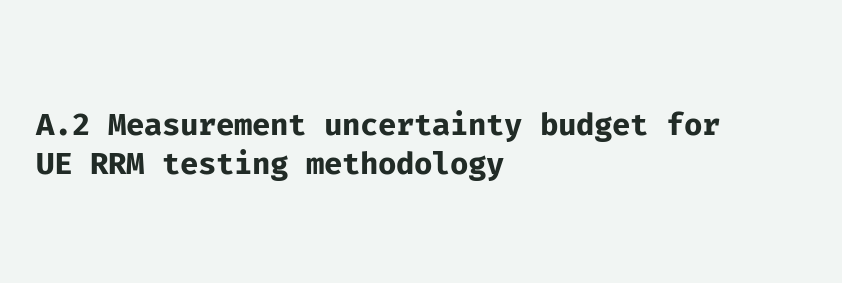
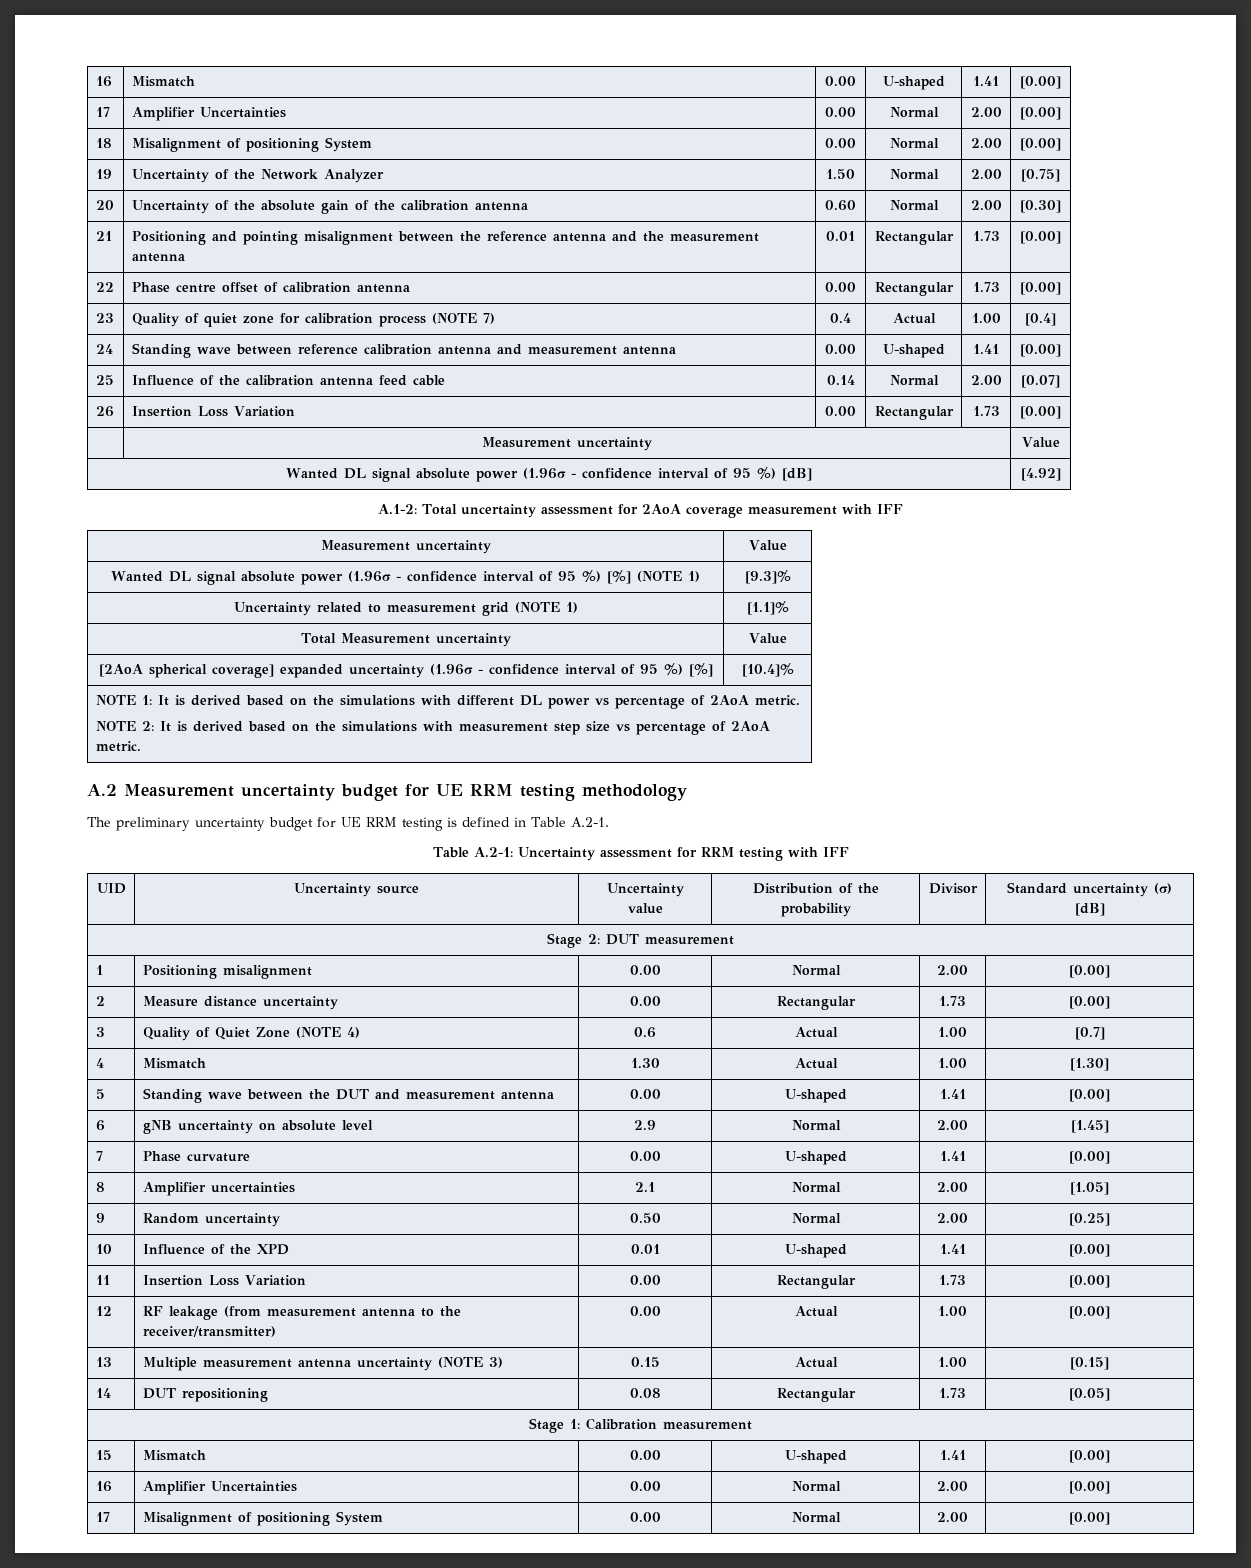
(35, 124) none -> [95,76,112,87] [131,76,195,87] [825,76,856,86] [882,76,945,90] [973,76,999,86] [1020,76,1061,89] [95,107,110,117] [131,107,286,121] [825,107,856,117] [889,107,939,117] [970,107,1002,117] [1020,107,1061,120] [95,138,112,148] [131,137,372,152] [825,138,856,148] [889,138,939,148] [970,138,1002,148] [1020,138,1061,151] [95,169,112,179] [131,169,384,183] [826,169,855,179] [889,169,939,179] [970,169,1002,179] [1021,169,1060,182] [95,200,114,210] [131,200,528,214] [825,200,856,211] [889,200,939,210] [970,200,1002,210] [1020,200,1061,213] [95,231,112,241] [131,231,759,245] [131,253,185,262] [826,231,855,241] [874,231,954,245] [972,231,1000,241] [1020,231,1061,244] [95,282,114,292] [131,282,410,293] [825,282,856,292] [874,282,954,296] [972,282,1000,292] [1020,282,1061,295] [95,313,114,323] [131,313,495,327] [830,313,851,323] [892,313,936,324] [971,313,1001,323] [1025,313,1056,326] [95,344,113,354] [131,343,676,358] [825,344,856,354] [882,344,945,358] [973,344,999,354] [1020,344,1061,357] [95,375,114,385] [131,375,445,386] [826,375,855,385] [889,375,939,385] [970,375,1002,385] [1021,375,1060,388] [95,406,114,417] [131,406,295,417] [825,406,856,416] [874,406,954,420] [972,406,1000,416] [1020,406,1061,419] [482,437,652,451] [1021,437,1060,448] [286,467,812,482] [1020,468,1061,481] [378,504,903,518] [320,540,491,554] [748,540,787,551] [111,570,700,585] [744,570,791,584] [233,602,578,616] [746,601,789,615] [300,633,511,647] [748,633,787,644] [98,663,713,678] [741,663,794,677] [95,695,800,709] [95,721,770,735] [95,741,141,752] 16 | Mismatch | 0.00 | U-shaped | 1.41 | [0.00] // 17 | Amplifier Uncertainties | 0.00 | Normal | 2.00 | [0.00] // 18 | Misalignment of positioning System | 0.00 | Normal | 2.00 | [0.00] // 19 | Uncertainty of the Network Analyzer | 1.50 | Normal | 2.00 | [0.75] // 20 | Uncertainty of the absolute gain of the calibration antenna | 0.60 | Normal | 2.00 | [0.30] // 21 | Positioning and pointing misalignment between the reference antenna and the measurement antenna | 0.01 | Rectangular | 1.73 | [0.00] // 22 | Phase centre offset of calibration antenna | 0.00 | Rectangular | 1.73 | [0.00] // 23 | Quality of quiet zone for calibration process (NOTE 7) | 0.4 | Actual | 1.00 | [0.4] // 24 | Standing wave between reference calibration antenna and measurement antenna | 0.00 | U-shaped | 1.41 | [0.00] // 25 | Influence of the calibration antenna feed cable | 0.14 | Normal | 2.00 | [0.07] // 26 | Insertion Loss Variation | 0.00 | Rectangular | 1.73 | [0.00] // | Measurement uncertainty | Value // Wanted DL signal absolute power (1.96σ - confidence interval of 95 %) [dB] | [4.92] // A.1-2: Total uncertainty assessment for 2AoA coverage measurement with IFF // Measurement uncertainty | Value // Wanted DL signal absolute power (1.96σ - confidence interval of 95 %) [%] (NOTE 1) | [9.3]% // Uncertainty related to measurement grid (NOTE 1) | [1.1]% // Total Measurement uncertainty | Value // [2AoA spherical coverage] expanded uncertainty (1.96σ - confidence interval of 95 %) [%] | [10.4]% // NOTE 1: It is derived based on the simulations with different DL power vs percentage of 2AoA metric. // NOTE 2: It is derived based on the simulations with measurement step size vs percentage of 2AoA metric. //
(504, 165) none -> [87,817,609,831] [432,847,849,861] [96,883,126,894] [294,883,419,897] [606,883,684,897] [627,903,663,914] [752,883,879,894] [780,903,851,917] [928,883,978,894] [1007,882,1172,897] [1074,903,1105,916] [547,933,734,948] [95,965,103,975] [142,965,312,979] [629,965,661,975] [791,965,841,975] [937,965,968,975] [1069,965,1110,978] [95,996,105,1006] [142,996,338,1010] [629,996,661,1006] [776,996,856,1010] [939,996,966,1006] [1069,996,1110,1009] [95,1027,105,1037] [142,1027,360,1041] [634,1027,656,1038] [794,1027,838,1038] [938,1027,967,1037] [1074,1027,1105,1040] [95,1058,104,1068] [142,1058,206,1069] [630,1058,660,1068] [794,1058,838,1069] [938,1058,967,1068] [1070,1058,1109,1071] [95,1089,105,1099] [142,1088,554,1103] [629,1089,661,1099] [784,1089,847,1103] [939,1089,966,1099] [1069,1089,1110,1102] [95,1120,105,1131] [142,1120,373,1134] [634,1120,656,1130] [791,1120,841,1130] [937,1120,968,1130] [1070,1120,1109,1133] [95,1151,103,1161] [142,1151,250,1162] [629,1151,661,1161] [784,1151,847,1165] [939,1151,966,1161] [1069,1151,1110,1164] [95,1182,105,1192] [142,1182,295,1196] [635,1182,655,1192] [791,1182,841,1192] [937,1182,968,1192] [1070,1182,1109,1195] [95,1213,105,1223] [142,1213,280,1227] [629,1213,661,1223] [791,1213,841,1223] [937,1213,968,1223] [1069,1213,1110,1226] [95,1244,112,1254] [142,1244,289,1255] [630,1244,660,1254] [784,1244,847,1258] [939,1244,966,1254] [1069,1244,1110,1257] [95,1275,110,1285] [142,1275,306,1286] [629,1275,661,1285] [776,1275,856,1289] [939,1275,966,1285] [1069,1275,1110,1288] [95,1306,112,1316] [142,1306,461,1320] [142,1326,276,1337] [629,1306,661,1316] [794,1306,838,1317] [938,1306,967,1316] [1069,1306,1110,1319] [95,1357,112,1367] [142,1357,503,1371] [630,1357,660,1367] [794,1357,838,1368] [938,1357,967,1367] [1070,1357,1109,1370] [95,1388,111,1398] [142,1388,268,1402] [629,1388,661,1398] [776,1388,856,1402] [939,1388,966,1398] [1069,1388,1110,1401] [529,1418,752,1433] [95,1450,112,1460] [142,1450,206,1461] [629,1450,661,1460] [784,1450,847,1464] [939,1450,966,1460] [1069,1450,1110,1463] [95,1481,112,1492] [142,1481,297,1495] [629,1481,661,1491] [791,1481,841,1491] [937,1481,968,1491] [1069,1481,1110,1494] [95,1512,110,1522] [142,1511,383,1526] [629,1512,661,1522] [791,1512,841,1522] [937,1512,968,1522] [1069,1512,1110,1525] // The preliminary uncertainty budget for UE RRM testing is defined in Table A.2-1. // Table A.2-1: Uncertainty assessment for RRM testing with IFF // UID | Uncertainty source | Uncertainty value | Distribution of the probability | Divisor | Standard uncertainty (σ) [dB] // Stage 2: DUT measurement // 1 | Positioning misalignment | 0.00 | Normal | 2.00 | [0.00] // 2 | Measure distance uncertainty | 0.00 | Rectangular | 1.73 | [0.00] // 3 | Quality of Quiet Zone (NOTE 4) | 0.6 | Actual | 1.00 | [0.7] // 4 | Mismatch | 1.30 | Actual | 1.00 | [1.30] // 5 | Standing wave between the DUT and measurement antenna | 0.00 | U-shaped | 1.41 | [0.00] // 6 | gNB uncertainty on absolute level | 2.9 | Normal | 2.00 | [1.45] // 7 | Phase curvature | 0.00 | U-shaped | 1.41 | [0.00] // 8 | Amplifier uncertainties | 2.1 | Normal | 2.00 | [1.05] // 9 | Random uncertainty | 0.50 | Normal | 2.00 | [0.25] // 10 | Influence of the XPD | 0.01 | U-shaped | 1.41 | [0.00] // 11 | Insertion Loss Variation | 0.00 | Rectangular | 1.73 | [0.00] // 12 | RF leakage (from measurement antenna to the receiver/transmitter) | 0.00 | Actual | 1.00 | [0.00] // 13 | Multiple measurement antenna uncertainty (NOTE 3) | 0.15 | Actual | 1.00 | [0.15] // 14 | DUT repositioning | 0.08 | Rectangular | 1.73 | [0.05] // Stage 1: Calibration measurement // 15 | Mismatch | 0.00 | U-shaped | 1.41 | [0.00] // 16 | Amplifier Uncertainties | 0.00 | Normal | 2.00 | [0.00] // 17 | Misalignment of positioning System | 0.00 | Normal | 2.00 | [0.00]

